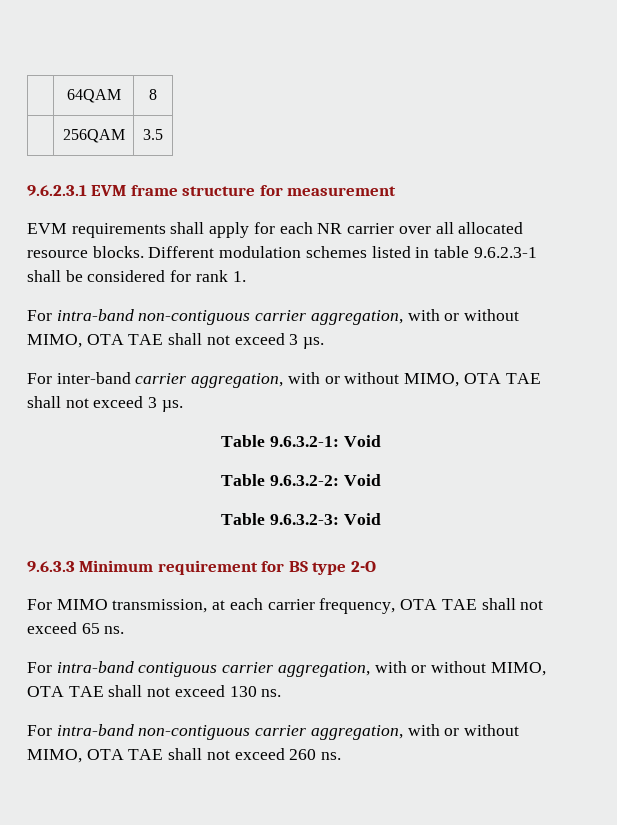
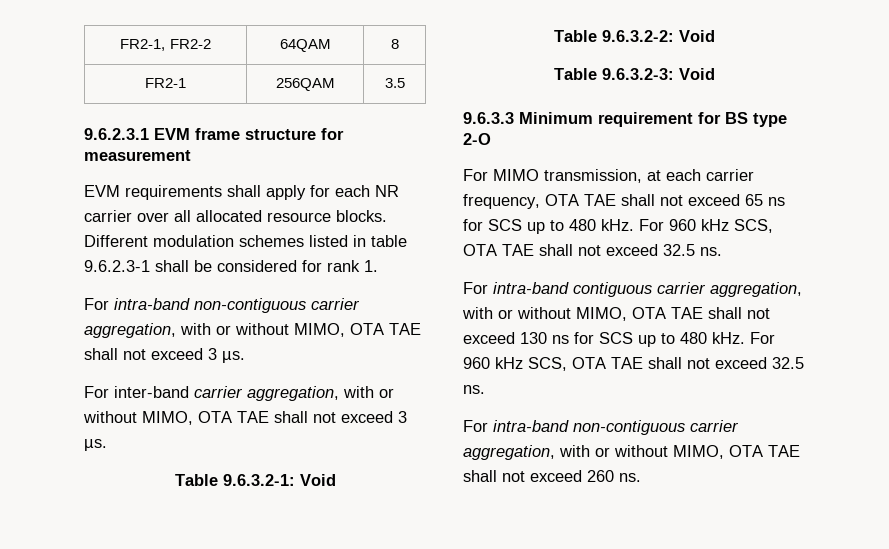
(66, 96) none -> [120,39,211,51] FR2-1, FR2-2
(157, 94) none -> [145,78,186,88] FR2-1
(100, 628) none -> [768,197,785,206] [463,219,773,234] [463,244,695,256] ns for SCS up to 480 kHz. For 960 kHz SCS, OTA TAE shall not exceed 32.5
(257, 691) none -> [552,332,775,347] [463,357,804,371] ns for SCS up to 480 kHz. For 960 kHz SCS, OTA TAE shall not exceed 32.5

